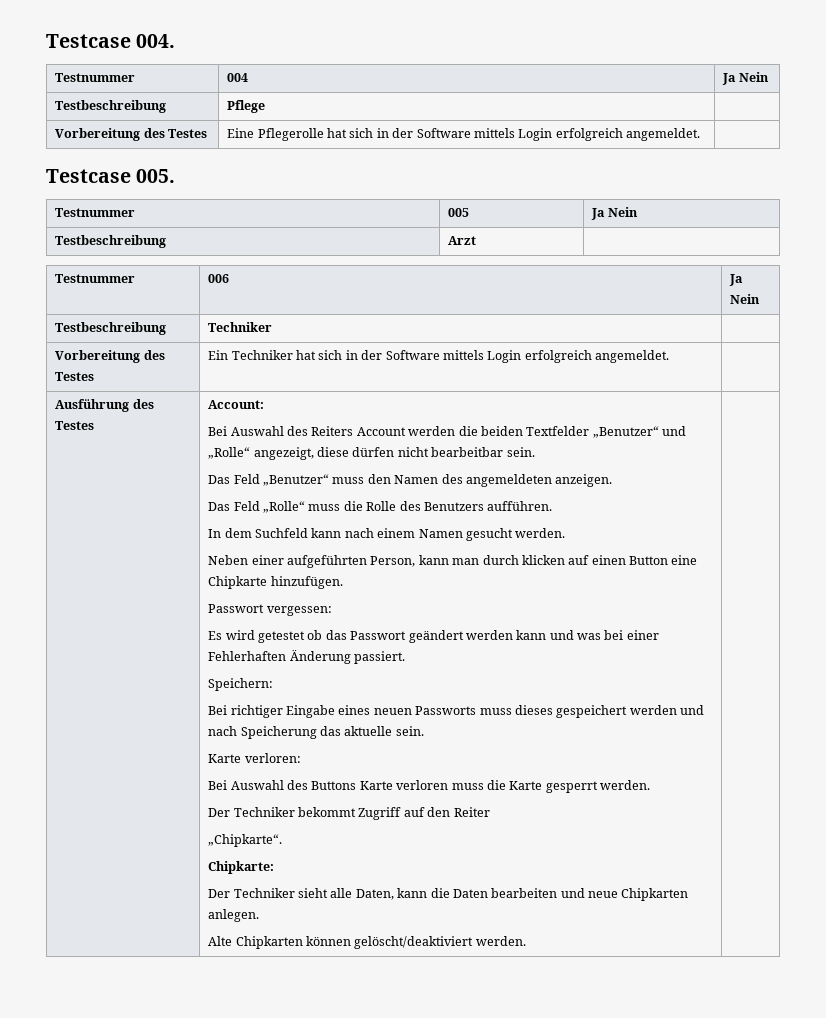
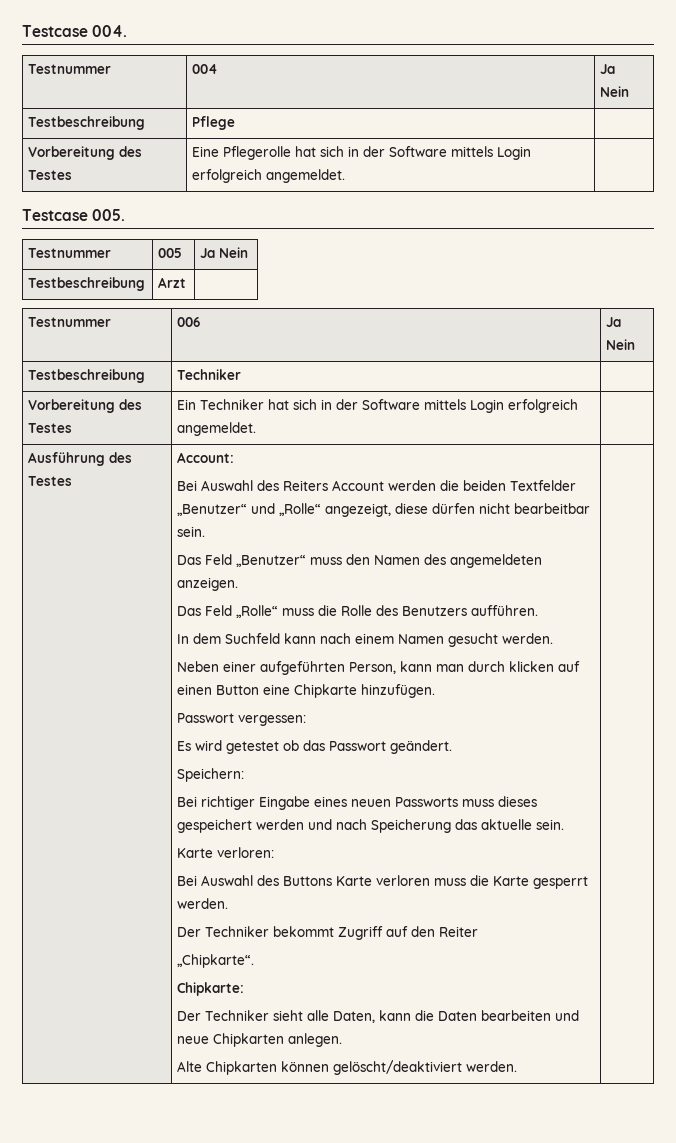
[408,630,659,643] [208,650,406,664] geändert werden kann und was bei einer Fehlerhaften Änderung passiert. -> [390,740,453,754] geändert.

